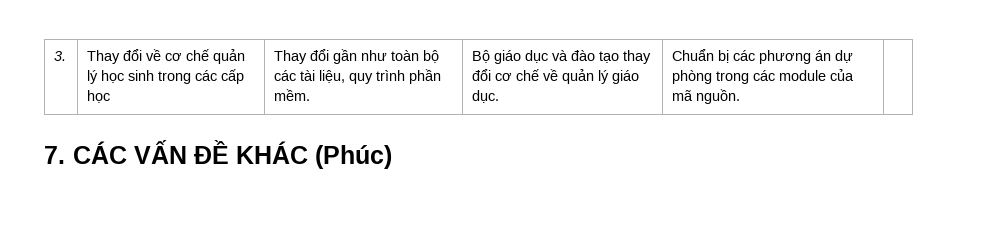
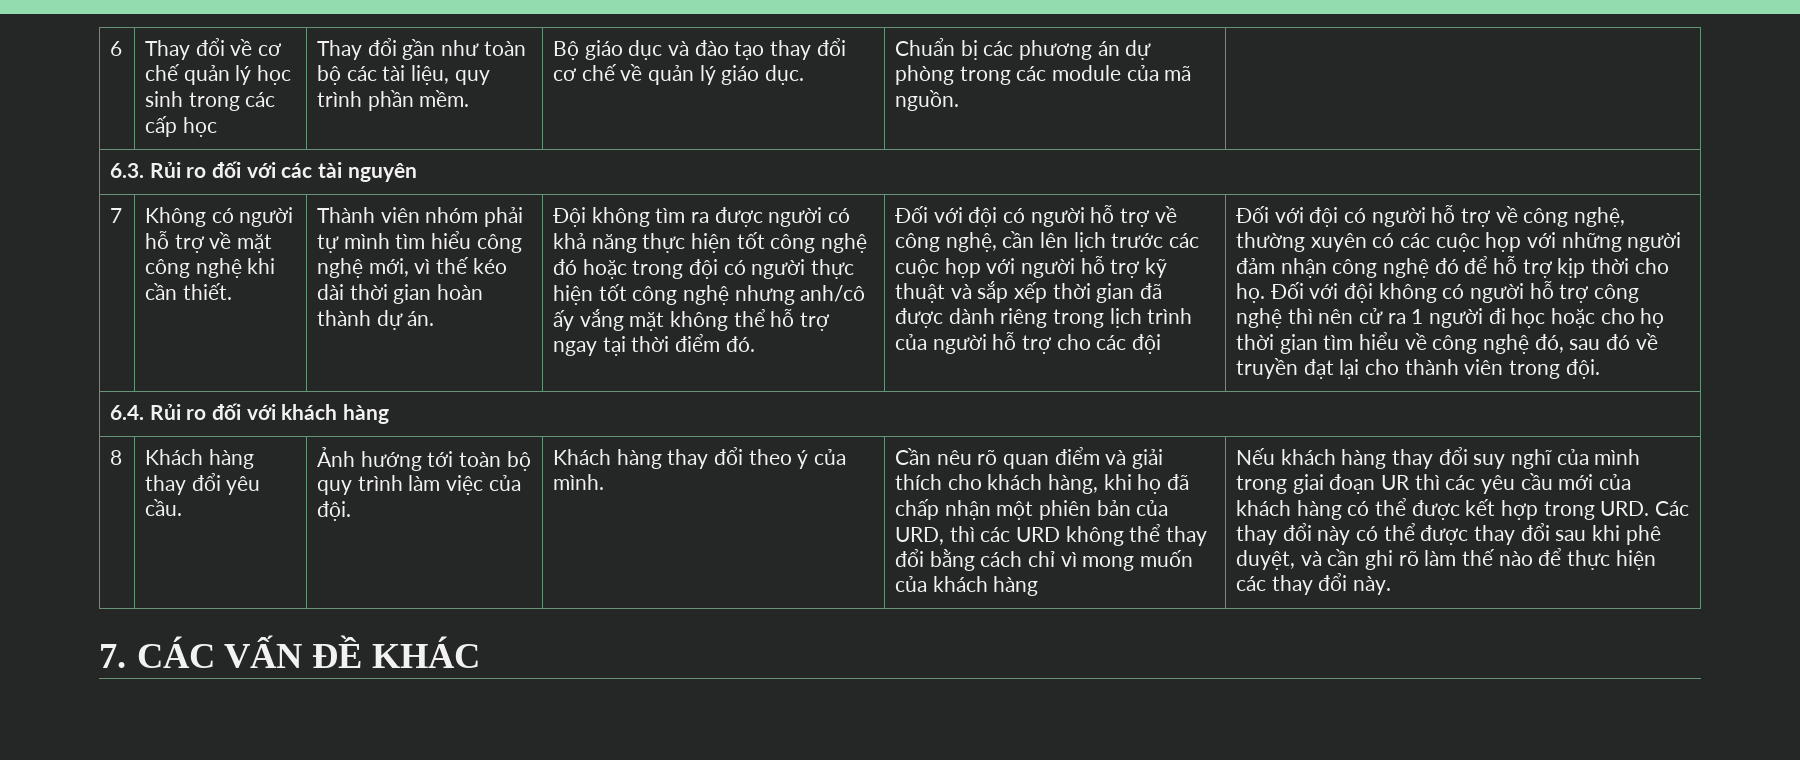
[54,51,67,61] 3. -> [110,41,123,56] 6
(741, 96) none -> [110,161,417,182] [110,208,123,223] [145,207,294,227] [145,231,273,253] [145,258,276,278] [145,283,232,300] [317,207,524,227] [317,231,522,253] [317,257,507,278] [317,284,484,304] [317,310,435,330] [553,207,851,227] [553,232,868,253] [553,259,855,279] [553,284,866,305] [553,309,831,331] [553,334,755,356] [895,205,1177,227] [895,231,1200,252] [895,256,1168,278] [895,281,1163,303] [895,308,1193,328] [895,332,1162,354] [1236,205,1626,227] [1236,232,1682,252] [1236,256,1669,278] [1236,281,1640,303] [1236,308,1665,328] [1236,332,1658,354] [1236,358,1600,379] [110,403,390,424] [110,450,123,465] [145,449,254,469] [145,473,261,495] [145,499,183,516] [317,447,531,471] [317,475,521,495] [317,501,352,521] [553,447,847,469] [553,474,605,490] [895,447,1164,469] [895,474,1190,494] [895,499,1169,520] [895,524,1208,546] [895,549,1194,571] [895,576,1039,596] [1236,447,1641,469] [1236,473,1632,494] [1236,498,1690,520] [1236,523,1661,545] [1236,548,1656,570] [1236,573,1392,595] // 6.3. Rủi ro đối với các tài nguyên // 7 | Không có người hỗ trợ về mặt công nghệ khi cần thiết. | Thành viên nhóm phải tự mình tìm hiểu công nghệ mới, vì thế kéo dài thời gian hoàn thành dự án. | Đội không tìm ra được người có khả năng thực hiện tốt công nghệ đó hoặc trong đội có người thực hiện tốt công nghệ nhưng anh/cô ấy vắng mặt không thể hỗ trợ ngay tại thời điểm đó. | Đối với đội có người hỗ trợ về công nghệ, cần lên lịch trước các cuộc họp với người hỗ trợ kỹ thuật và sắp xếp thời gian đã được dành riêng trong lịch trình của người hỗ trợ cho các đội | Đối với đội có người hỗ trợ về công nghệ, thường xuyên có các cuộc họp với những người đảm nhận công nghệ đó để hỗ trợ kịp thời cho họ. Đối với đội không có người hỗ trợ công nghệ thì nên cử ra 1 người đi học hoặc cho họ thời gian tìm hiểu về công nghệ đó, sau đó về truyền đạt lại cho thành viên trong đội. // 6.4. Rủi ro đối với khách hàng // 8 | Khách hàng thay đổi yêu cầu. | Ảnh hướng tới toàn bộ quy trình làm việc của đội. | Khách hàng thay đổi theo ý của mình. | Cần nêu rõ quan điểm và giải thích cho khách hàng, khi họ đã chấp nhận một phiên bản của URD, thì các URD không thể thay đổi bằng cách chỉ vì mong muốn của khách hàng | Nếu khách hàng thay đổi suy nghĩ của mình trong giai đoạn UR thì các yêu cầu mới của khách hàng có thể được kết hợp trong URD. Các thay đổi này có thể được thay đổi sau khi phê duyệt, và cần ghi rõ làm thế nào để thực hiện các thay đổi này.
[315,145,392,169] (Phúc) -> (481, 652) none

